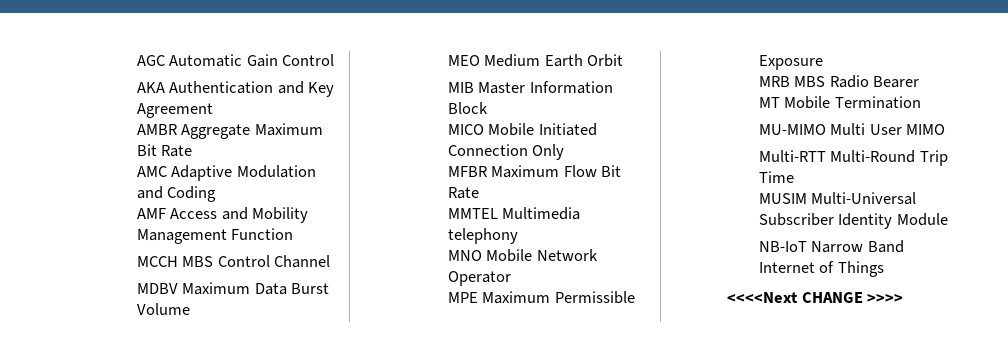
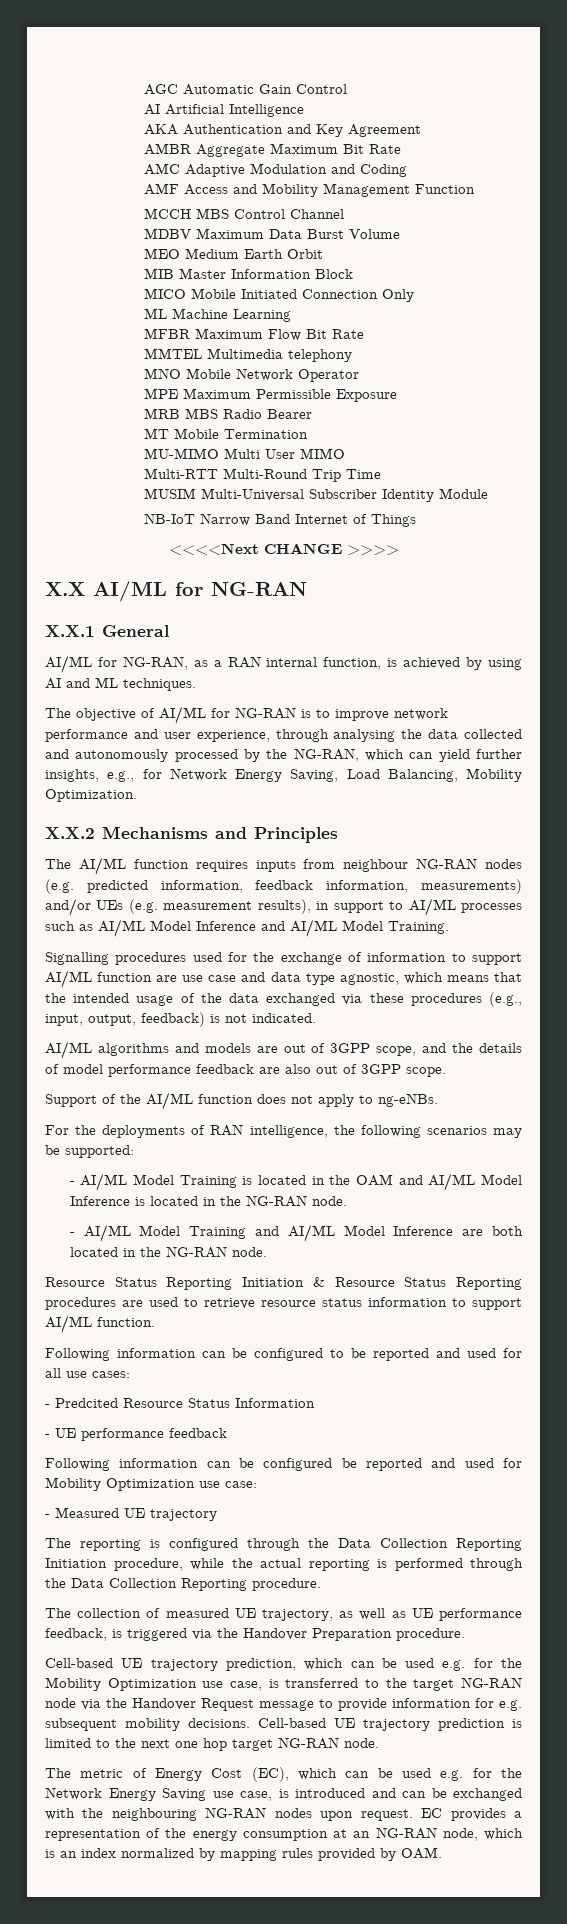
(334, 60) none -> [143,104,304,117] // AI Artificial Intelligence
(565, 152) none -> [143,308,291,322] // ML Machine Learning
(903, 298) none -> [45,581,307,602] [45,625,169,637] [45,655,523,673] [45,677,196,691] [45,706,448,724] [45,729,522,742] [45,748,522,762] [45,768,522,782] [45,789,137,802] [45,826,338,843] [45,857,522,875] [45,879,522,894] [45,898,522,916] [45,919,449,937] [45,952,522,965] [45,970,522,988] [45,992,522,1007] [45,1012,316,1027] [45,1041,523,1059] [45,1064,446,1077] [45,1092,438,1110] [45,1124,522,1138] [45,1145,134,1158] [69,1173,522,1191] [69,1195,347,1207] [69,1224,523,1242] [69,1246,267,1258] [45,1277,522,1290] [45,1297,522,1310] [45,1315,155,1333] [45,1348,522,1361] [45,1368,130,1378] [45,1398,315,1408] [45,1428,227,1441] [45,1458,522,1471] [45,1477,257,1491] [45,1507,217,1521] [45,1538,522,1551] [45,1558,523,1571] [45,1578,321,1591] [45,1608,522,1621] [45,1628,465,1641] [45,1658,522,1671] [45,1677,522,1691] [45,1698,522,1711] [45,1718,522,1731] [45,1737,379,1751] [45,1767,522,1782] [45,1787,522,1801] [45,1807,523,1821] [45,1827,523,1841] [45,1847,442,1861] // X.X AI/ML for NG-RAN // X.X.1 General // AI/ML for NG-RAN, as a RAN internal function, is achieved by using AI and ML techniques. // The objective of AI/ML for NG-RAN is to improve network performance and user experience, through analysing the data collected and autonomously processed by the NG-RAN, which can yield further insights, e.g., for Network Energy Saving, Load Balancing, Mobility Optimization. // X.X.2 Mechanisms and Principles // The AI/ML function requires inputs from neighbour NG-RAN nodes (e.g. predicted information, feedback information, measurements) and/or UEs (e.g. measurement results), in support to AI/ML processes such as AI/ML Model Inference and AI/ML Model Training. // Signalling procedures used for the exchange of information to support AI/ML function are use case and data type agnostic, which means that the intended usage of the data exchanged via these procedures (e.g., input, output, feedback) is not indicated. // AI/ML algorithms and models are out of 3GPP scope, and the details of model performance feedback are also out of 3GPP scope. // Support of the AI/ML function does not apply to ng-eNBs. // For the deployments of RAN intelligence, the following scenarios may be supported: // - AI/ML Model Training is located in the OAM and AI/ML Model Inference is located in the NG-RAN node. // - AI/ML Model Training and AI/ML Model Inference are both located in the NG-RAN node. // Resource Status Reporting Initiation & Resource Status Reporting procedures are used to retrieve resource status information to support AI/ML function. // Following information can be configured to be reported and used for all use cases: // - Predcited Resource Status Information // - UE performance feedback // Following information can be configured be reported and used for Mobility Optimization use case: // - Measured UE trajectory // The reporting is configured through the Data Collection Reporting Initiation procedure, while the actual reporting is performed through the Data Collection Reporting procedure. // The collection of measured UE trajectory, as well as UE performance feedback, is triggered via the Handover Preparation procedure. // Cell-based UE trajectory prediction, which can be used e.g. for the Mobility Optimization use case, is transferred to the target NG-RAN node via the Handover Request message to provide information for e.g. subsequent mobility decisions. Cell-based UE trajectory prediction is limited to the next one hop target NG-RAN node. // The metric of Energy Cost (EC), which can be used e.g. for the Network Energy Saving use case, is introduced and can be exchanged with the neighbouring NG-RAN nodes upon request. EC provides a representation of the energy consumption at an NG-RAN node, which is an index normalized by mapping rules provided by OAM.

